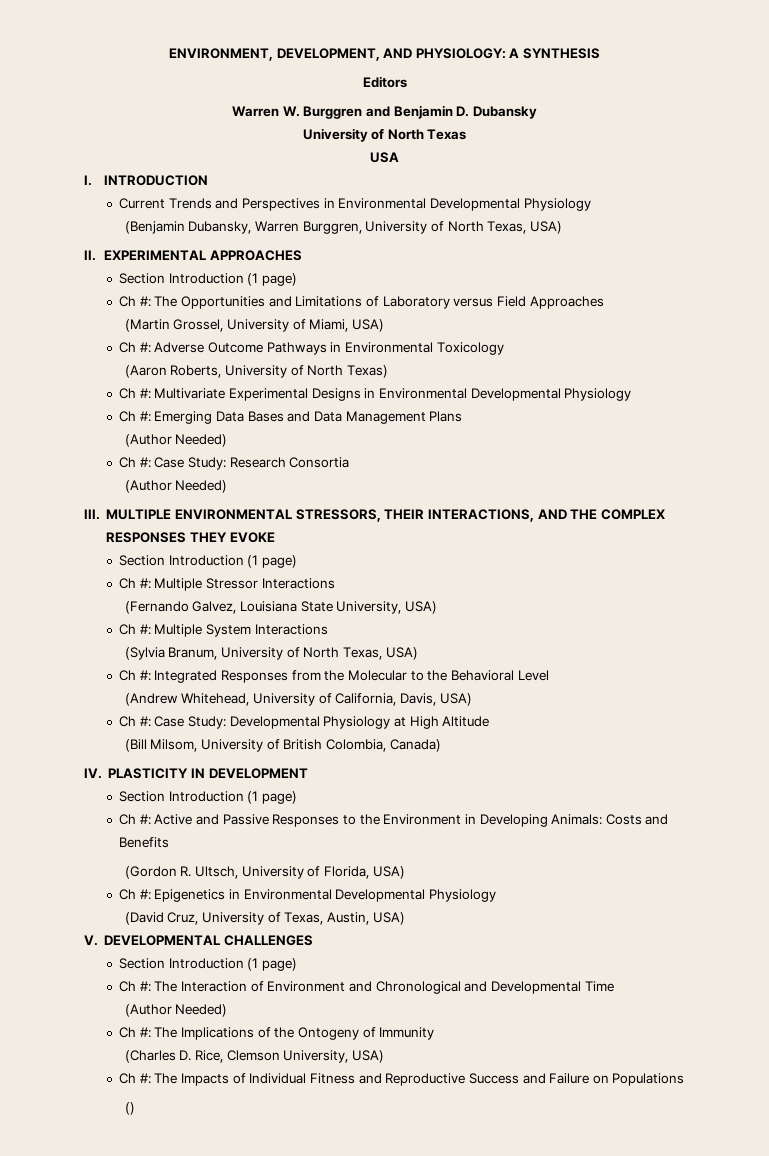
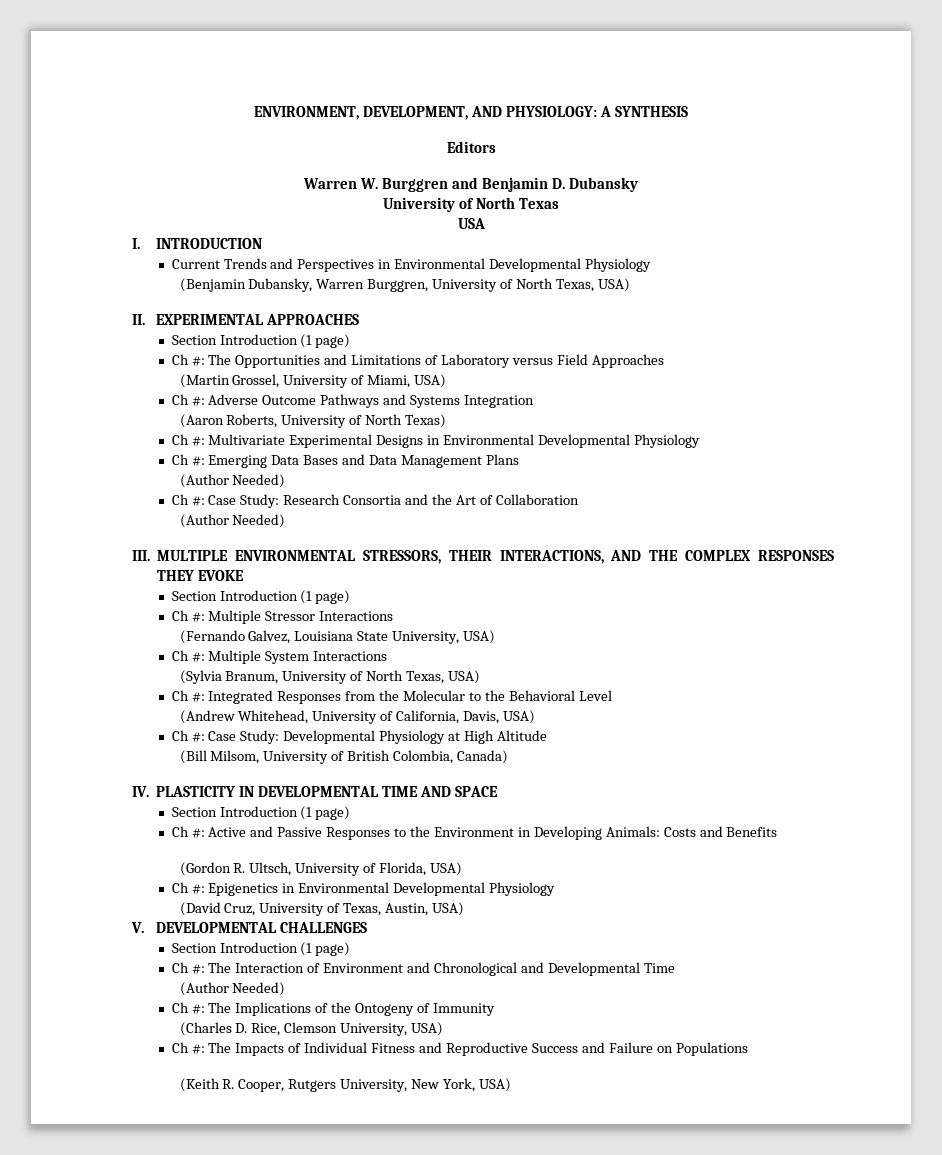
[330,342,504,355] in Environmental Toxicology -> [383,394,535,408] and Systems Integration
(350, 462) none -> [405,494,579,505] and the Art of Collaboration
[208,768,308,779] DEVELOPMENT -> [257,786,498,797] DEVELOPMENTAL TIME AND SPACE
[124,1102,135,1115] () -> [179,1078,511,1092] (Keith R. Cooper, Rutgers University, New York, USA)

